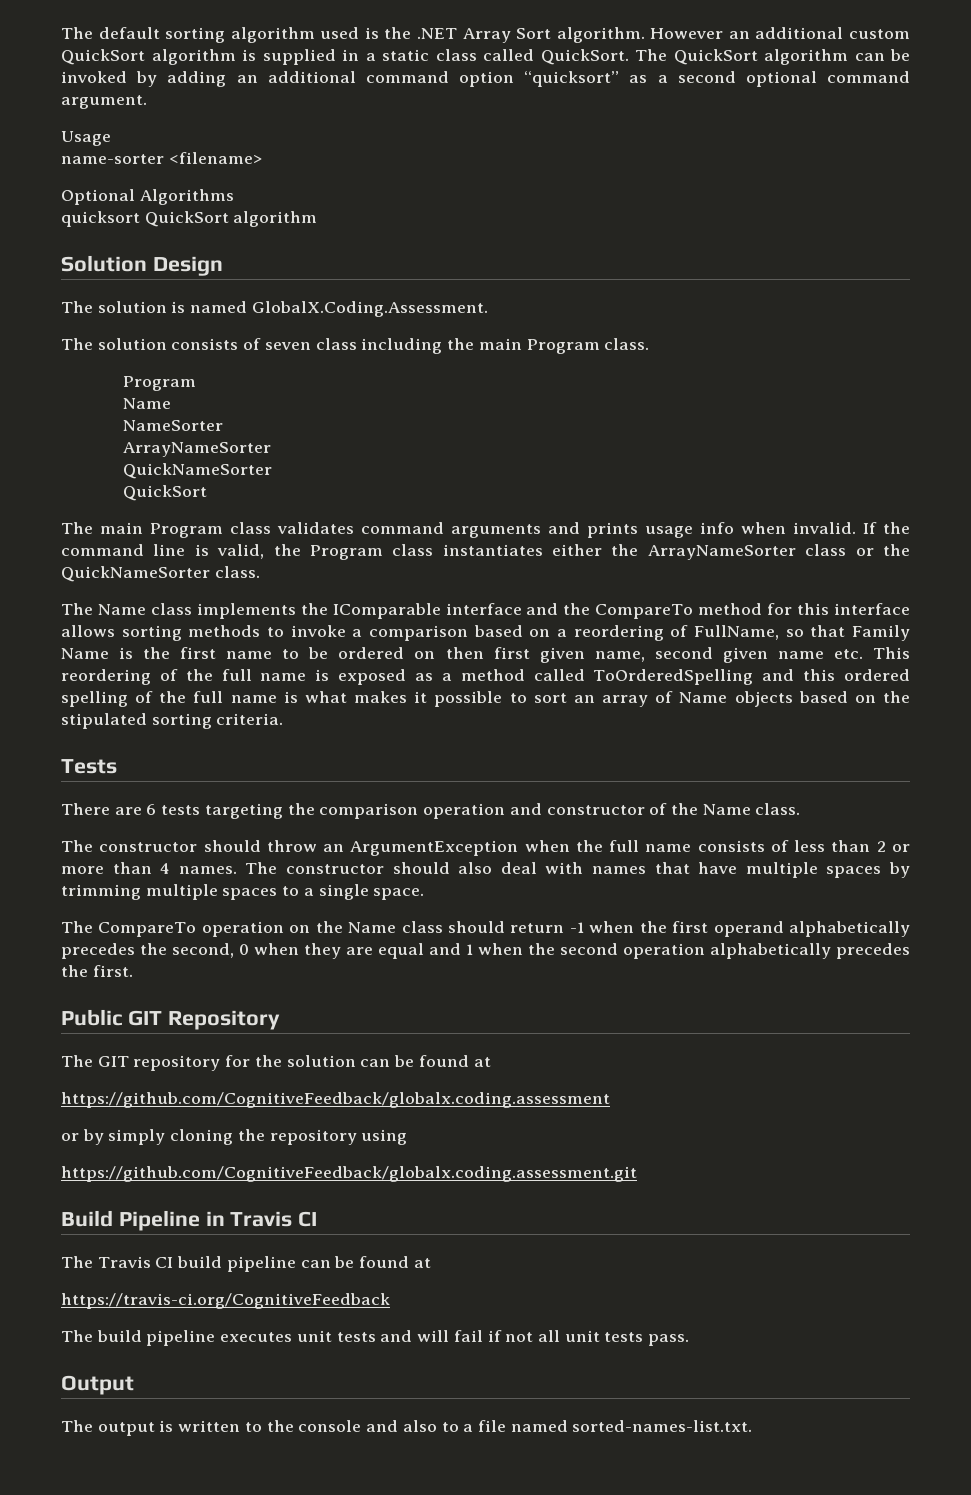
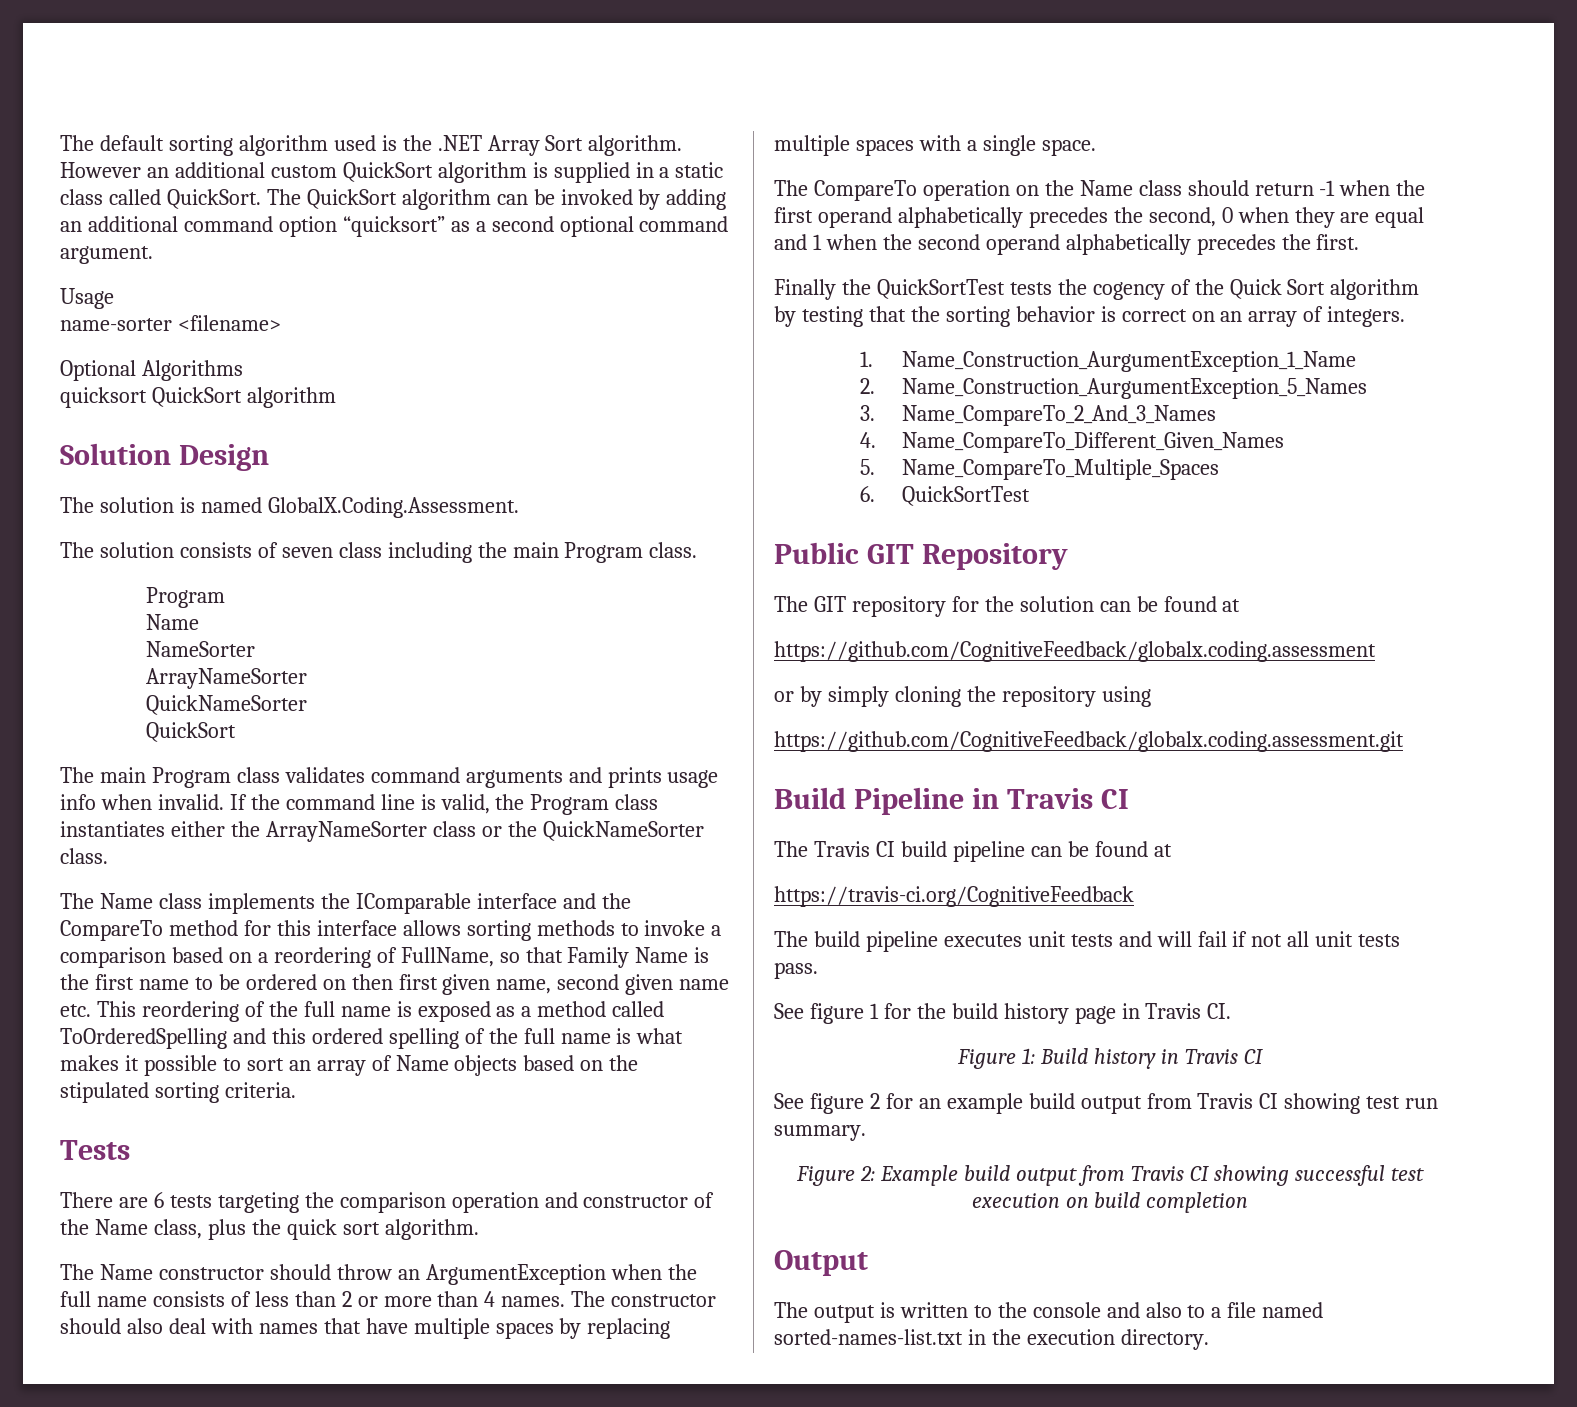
[755,803,801,815] [61,840,93,852] class. // The -> [153,1219,479,1240] [60,1264,153,1280] class, plus the quick sort algorithm. // The Name
[61,884,300,900] trimming multiple spaces to -> [587,1318,671,1339] [774,135,961,156] replacing multiple spaces with
[623,943,705,959] operation -> [985,234,1060,255] operand
(133, 971) none -> [774,279,1420,300] [774,306,1406,327] [859,351,1357,372] [859,378,1368,399] [859,405,1217,426] [859,432,1285,453] [859,459,1220,480] [859,486,1031,506] // Finally the QuickSortTest tests the cogency of the Quick Sort algorithm by testing that the sorting behavior is correct on an array of integers. // 1. Name_Construction_AurgumentException_1_Name // 2. Name_Construction_AurgumentException_5_Names // 3. Name_CompareTo_2_And_3_Names // 4. Name_CompareTo_Different_Given_Names // 5. Name_CompareTo_Multiple_Spaces // 6. QuickSortTest
(690, 1340) none -> [774,1003,1232,1024] [957,1048,1263,1069] [774,1093,1439,1114] [774,1125,866,1141] [796,1165,1424,1186] [971,1192,1249,1213] // See figure 1 for the build history page in Travis CI. // Figure 1: Build history in Travis CI // See figure 2 for an example build output from Travis CI showing test run summary. // Figure 2: Example build output from Travis CI showing successful test execution on build completion
[572,1420,753,1432] sorted-names-list.txt. -> [774,1329,1209,1350] sorted-names-list.txt in the execution directory.

